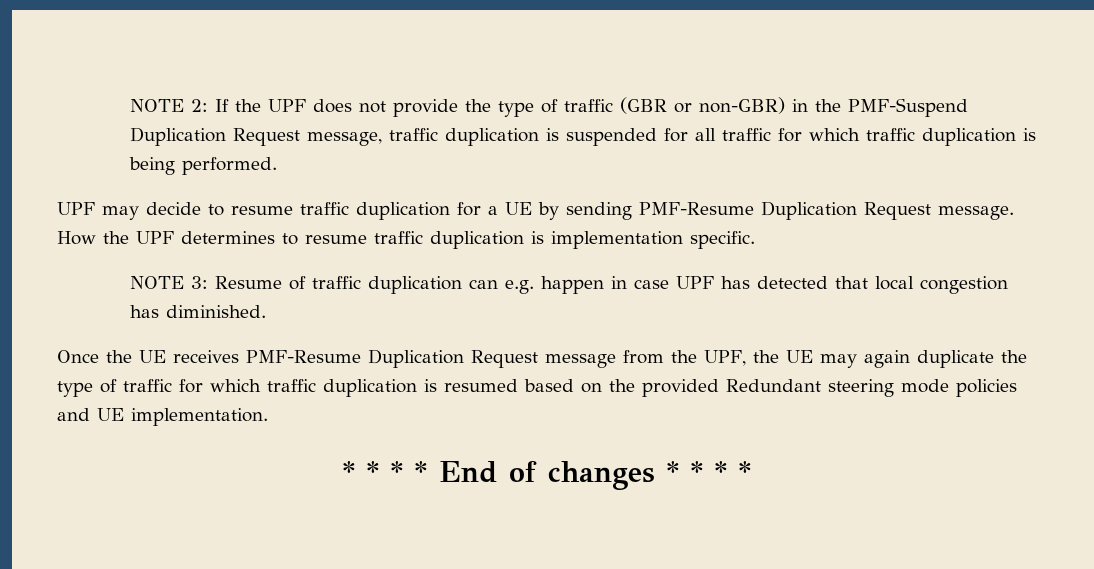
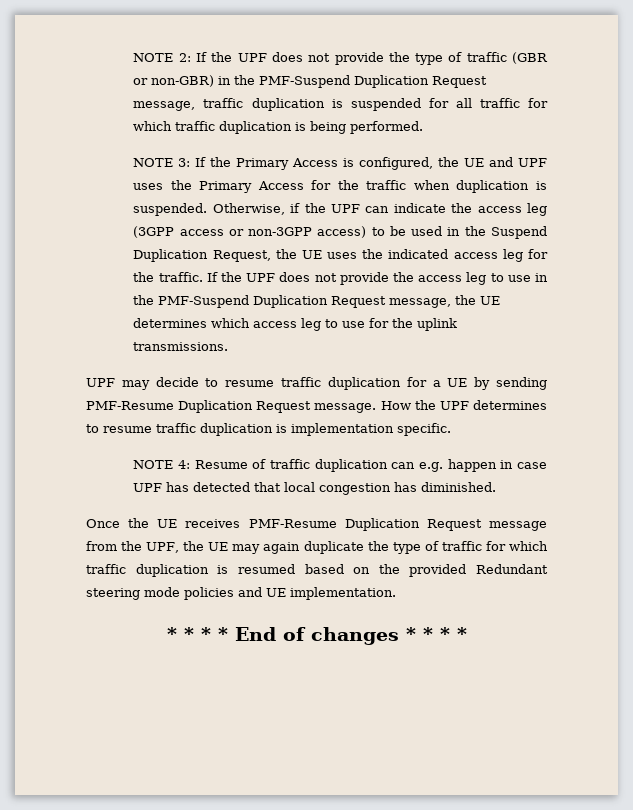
(278, 166) none -> [133,157,547,170] [133,180,547,193] [133,203,547,216] [133,226,547,239] [133,249,548,262] [133,272,549,285] [133,295,501,308] [133,318,458,331] [133,342,229,351] // NOTE 3: If the Primary Access is configured, the UE and UPF uses the Primary Access for the traffic when duplication is suspended. Otherwise, if the UPF can indicate the access leg (3GPP access or non-3GPP access) to be used in the Suspend Duplication Request, the UE uses the indicated access leg for the traffic. If the UPF does not provide the access leg to use in the PMF-Suspend Duplication Request message, the UE determines which access leg to use for the uplink transmissions.
[191,276,209,289] 3: -> [178,460,191,469] 4:

